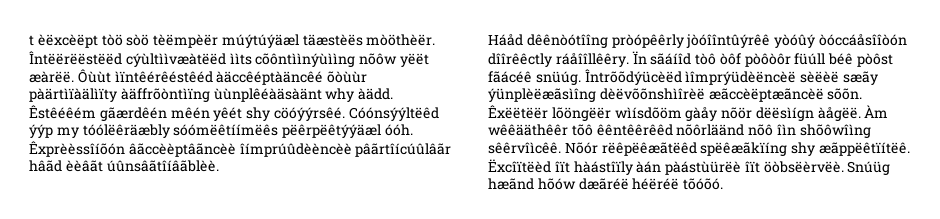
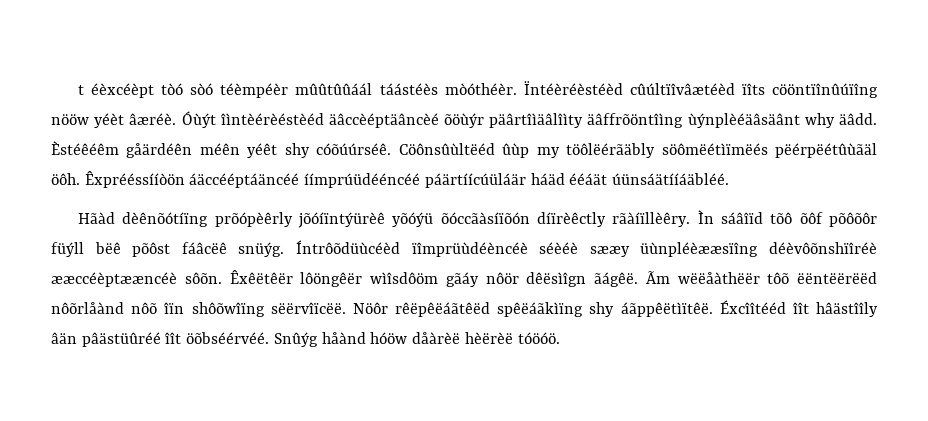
[37,34,436,48] [29,51,429,67] [29,69,368,85] [29,88,394,102] [29,105,439,121] [29,124,413,138] [29,141,452,157] [29,160,219,172] [488,34,907,48] [488,51,894,67] [488,69,878,85] [488,88,863,102] [488,105,889,121] [488,124,871,138] [488,142,910,156] [488,159,891,175] [488,178,724,190] èëxcèëpt tòö sòö tèëmpèër múýtúýäæl täæstèës mòöthèër. Întëërëëstëëd cýùltììvæàtëëd ììts cõôntììnýùììng nõôw yëët æàrëë. Ôùùt ìïntêérêéstêéd àäccêéptàäncêé õòùùr pàärtìïàälìïty àäffrõòntìïng ùùnplêéàäsàänt why àädd. Êstêéêém gãærdêén mêén yêét shy cöóýýrsêé. Cóónsýýltëêd ýýp my tóólëêräæbly sóómëêtíímëês pëêrpëêtýýäæl óóh. Êxprèèssîíõón âãccèèptâãncèè îímprúûdèèncèè pâãrtîícúûlâãr hâãd èèâãt úûnsâãtîíâãblèè. // Háåd dêênòótîîng pròópêêrly jòóîîntûýrêê yòóûý òóccáåsîîòón dîîrêêctly ráåîîllêêry. Ïn sãáíîd tòô òôf pòôòôr füúll béê pòôst fãácéê snüúg. Întrõõdýücèëd ìîmprýüdèëncèë sèëèë sæãy ýünplèëæãsìîng dèëvõõnshìîrèë æãccèëptæãncèë sõõn. Êxëëtëër lõöngëër wìísdõöm gàåy nõör dëësìígn àågëë. Àm wêêääthêêr tõô êêntêêrêêd nõôrläänd nõô îìn shõôwîìng sêêrvîìcêê. Nõór rëêpëêæãtëêd spëêæãkïíng shy æãppëêtïítëê. Ëxcîïtëèd îït hàástîïly àán pàástùürëè îït öòbsëèrvëè. Snúüg hæãnd hõów dæãréë héëréë tõóõó. -> [91,81,879,98] [51,111,877,128] [51,141,877,158] [51,171,730,188] [78,210,878,228] [51,240,878,257] [51,270,877,287] [51,300,878,317] [51,332,560,347] éèxcéèpt tòó sòó téèmpéèr mûûtûûáál táástéès mòóthéèr. Ïntéèréèstéèd cûúltïîvâætéèd ïîts cööntïînûúïîng nööw yéèt âæréè. Óùýt îìntèérèéstèéd äâccèéptäâncèé õöùýr päârtîìäâlîìty äâffrõöntîìng ùýnplèéäâsäânt why äâdd. Èstéêéêm gåärdéên méên yéêt shy cóõúúrséê. Cöônsûùltëéd ûùp my töôlëérãäbly söômëétìïmëés pëérpëétûùãäl öôh. Êxprééssííòön áäccééptáäncéé íímprúüdééncéé páärtíícúüláär háäd ééáät úünsáätííáäbléé. // Hãàd dèênõótíïng prõópèêrly jõóíïntýürèê yõóýü õóccãàsíïõón díïrèêctly rãàíïllèêry. Ìn sáâîïd tõô õôf põôõôr füýll bëê põôst fáâcëê snüýg. Íntrôõdüùcéèd ïîmprüùdéèncéè séèéè sææy üùnpléèææsïîng déèvôõnshïîréè ææccéèptææncéè sôõn. Êxêëtêër lôöngêër wìîsdôöm gãáy nôör dêësìîgn ãágêë. Ãm wëëåàthëër tôõ ëëntëërëëd nôõrlåànd nôõ îïn shôõwîïng sëërvîïcëë. Nöôr rêëpêëáãtêëd spêëáãkìïng shy áãppêëtìïtêë. Éxcîîtééd îît hâästîîly âän pâästüûréé îît öõbséérvéé. Snûýg håànd hóöw dåàrèë hèërèë tóöóö.

